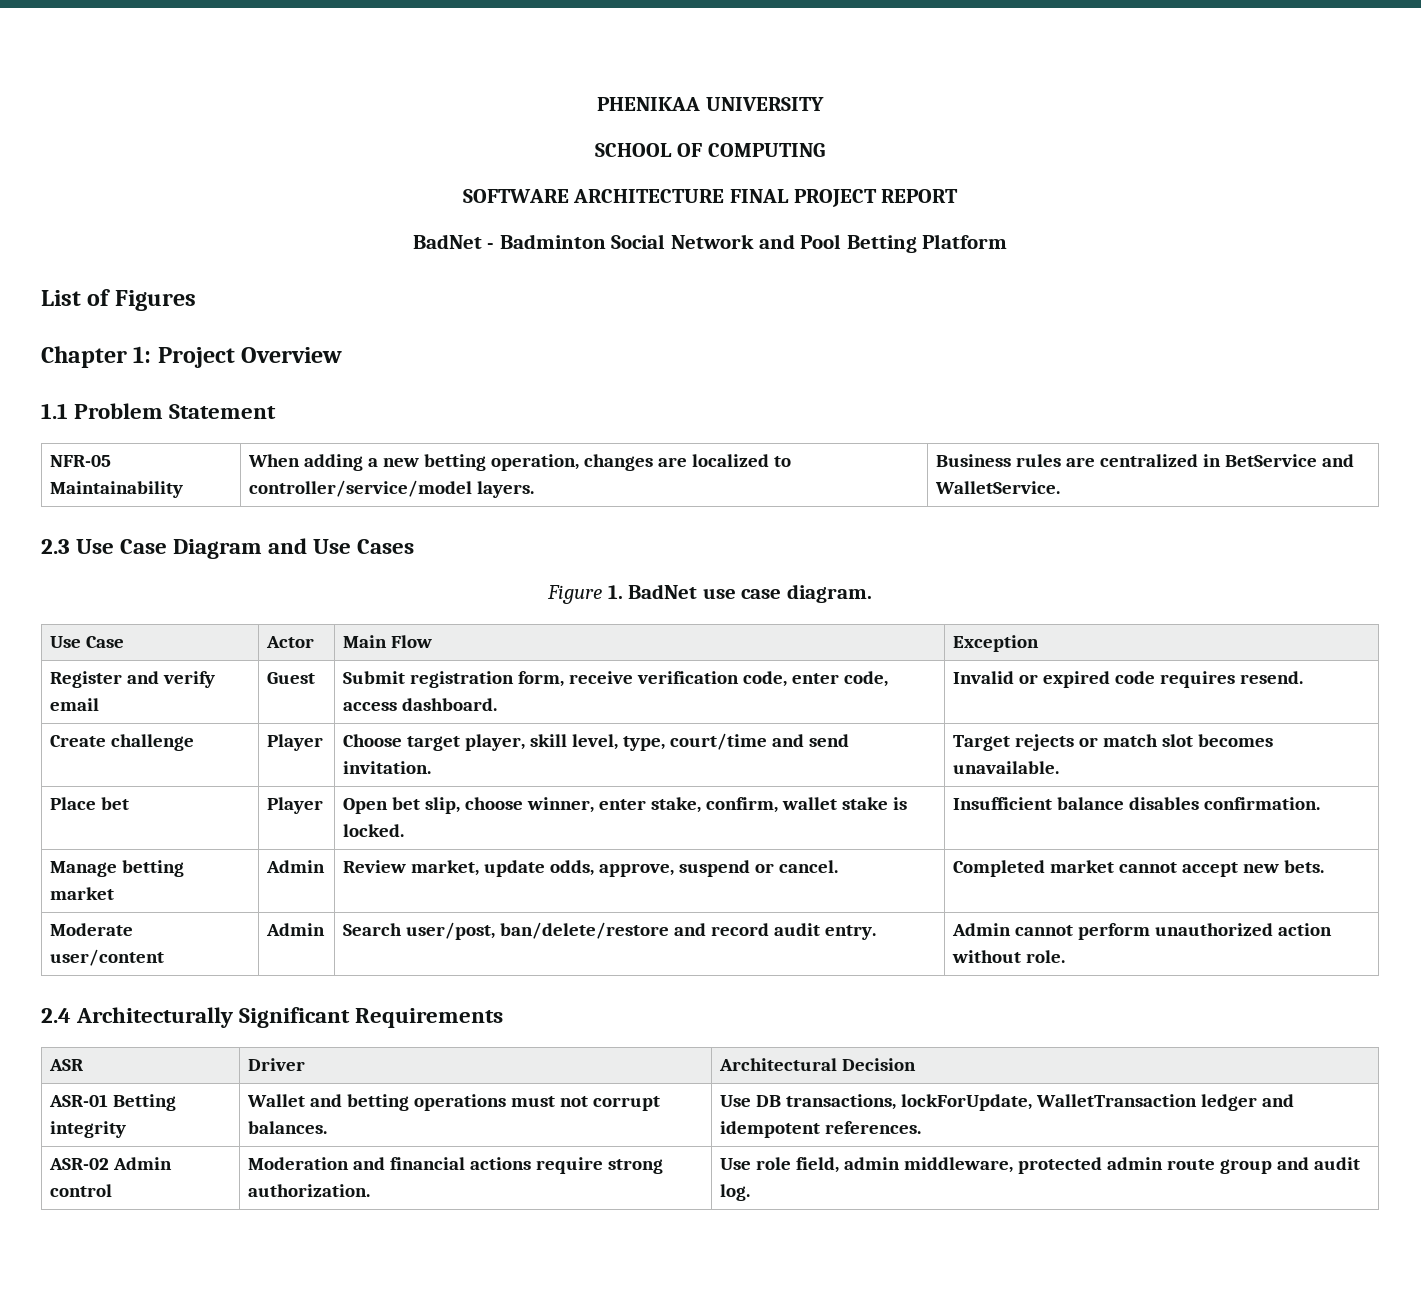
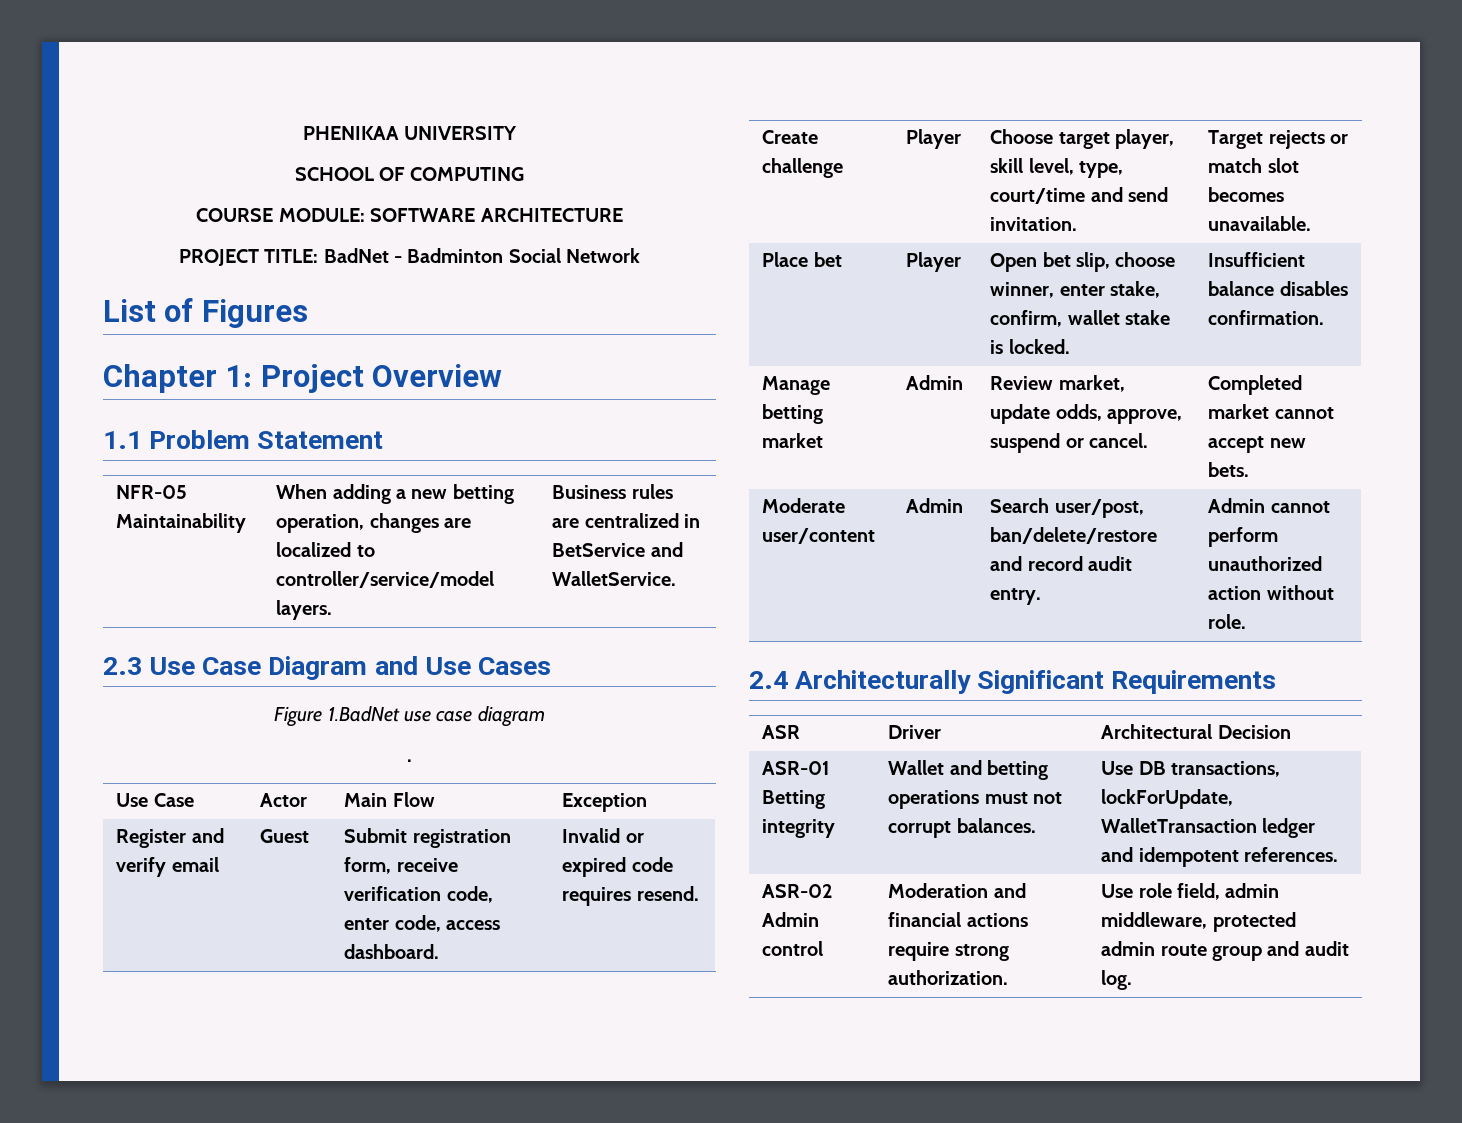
(825, 150) none -> [196,208,365,222] COURSE MODULE:
[730,189,959,207] FINAL PROJECT REPORT // -> [178,249,319,266] // PROJECT TITLE:
[758,234,1008,253] and Pool Betting Platform -> (641, 255) none
[607,584,872,603] 1. BadNet use case diagram. -> [327,706,545,727] [407,759,412,762] 1.BadNet use case diagram // .

